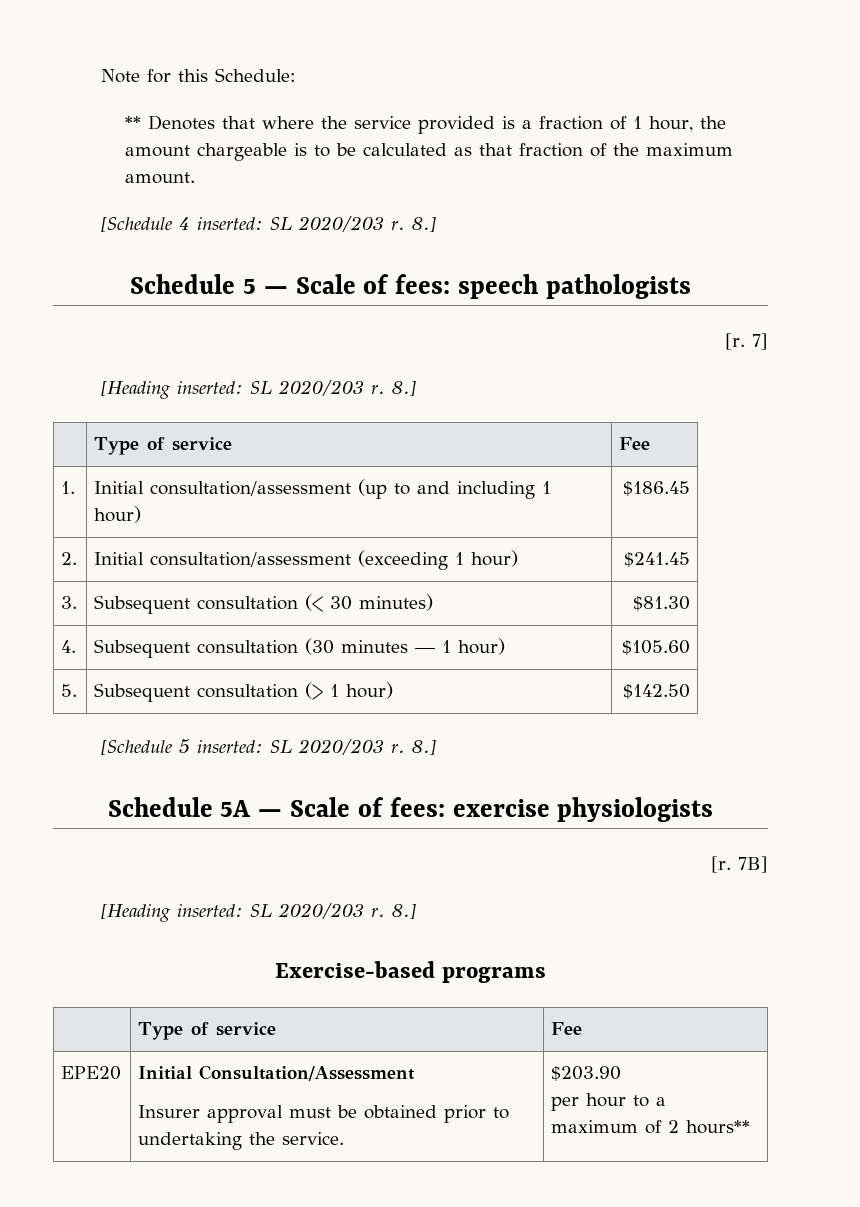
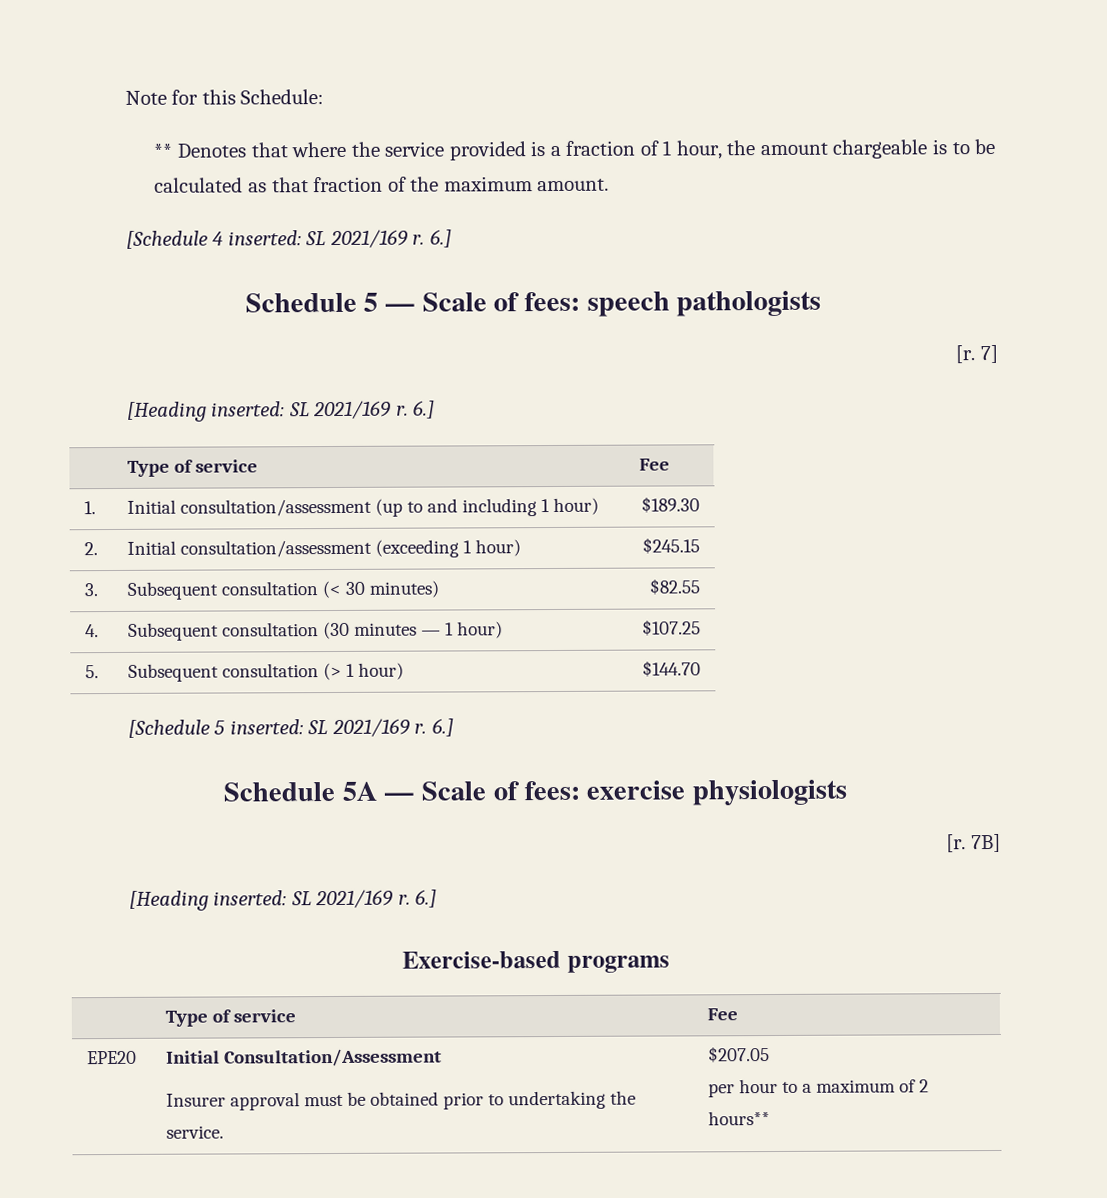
[298,216,437,232] 2020/203 r. 8.] -> [329,229,452,249] 2021/169 r. 6.]
[278,380,417,396] 2020/203 r. 8.] -> [313,400,436,420] 2021/169 r. 6.]
[622,481,690,496] $186.45 -> [641,496,701,513] $189.30
[623,552,690,567] $241.45 -> [642,537,701,554] $245.15
[632,596,690,611] $81.30 -> [649,578,701,595] $82.55
[621,640,690,655] $105.60 -> [642,619,702,636] $107.25
[622,684,690,699] $142.50 -> [642,660,702,677] $144.70
[298,739,437,755] 2020/203 r. 8.] -> [331,718,454,738] 2021/169 r. 6.]
[278,903,417,919] 2020/203 r. 8.] -> [315,889,438,909] 2021/169 r. 6.]
[551,1066,622,1081] $203.90 -> [707,1046,770,1063] $207.05

